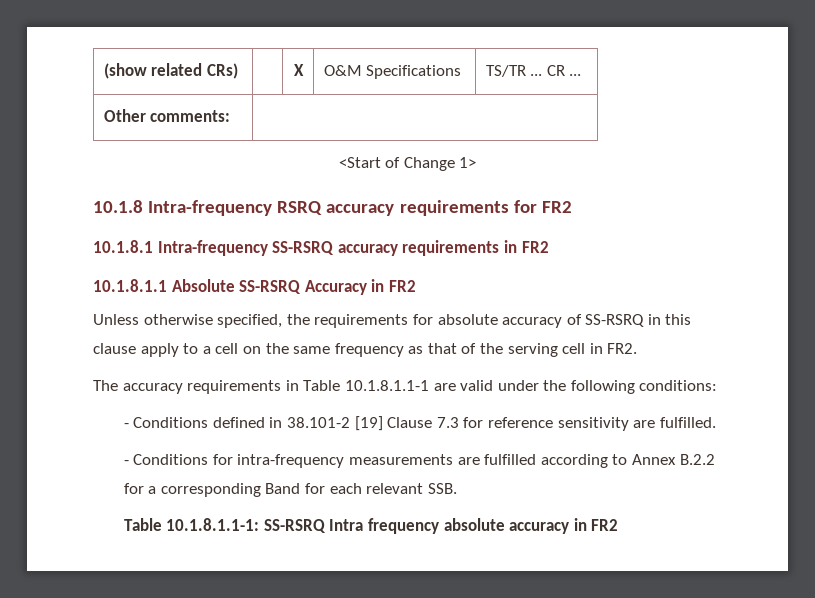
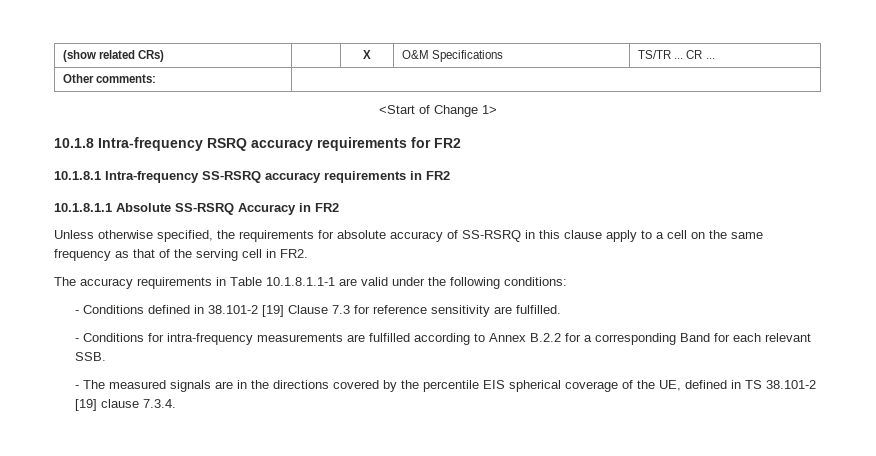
[123,518,619,534] Table 10.1.8.1.1-1: SS-RSRQ Intra frequency absolute accuracy in FR2 -> [74,380,816,392] [74,399,176,411] - The measured signals are in the directions covered by the percentile EIS spherical coverage of the UE, defined in TS 38.101-2 [19] clause 7.3.4.

